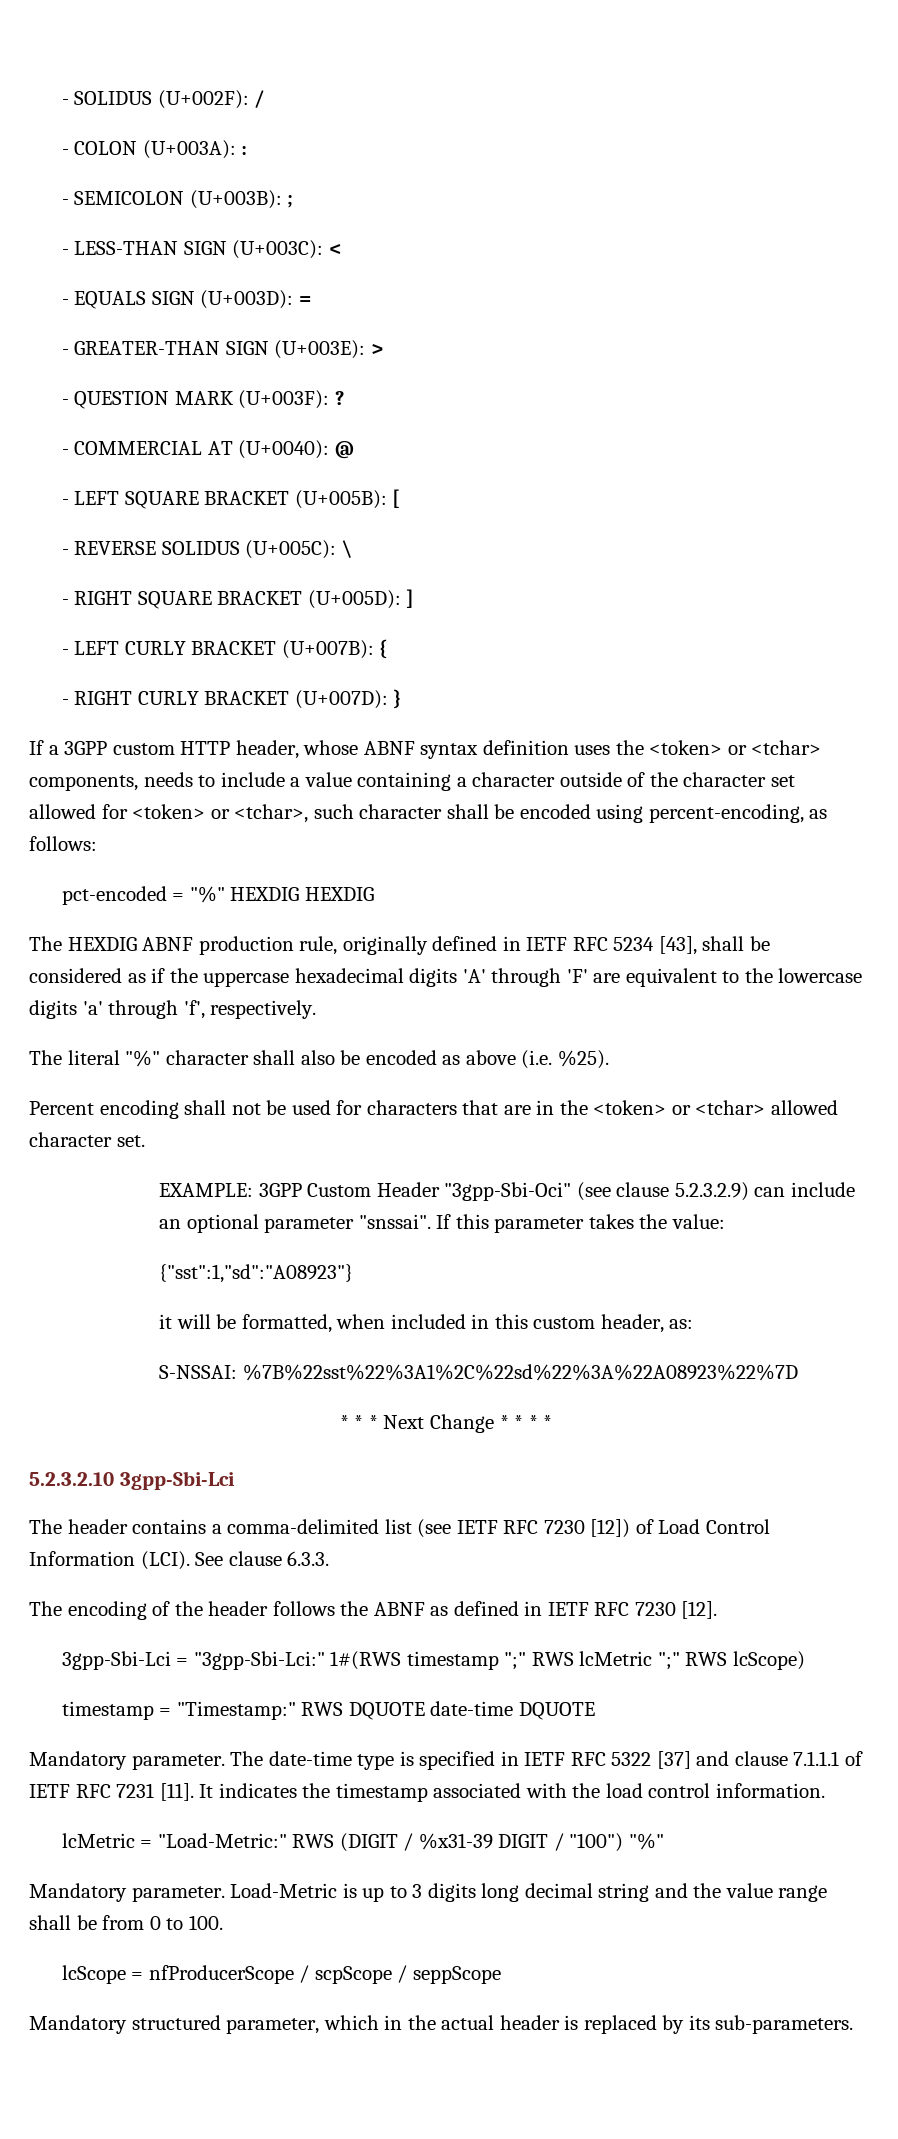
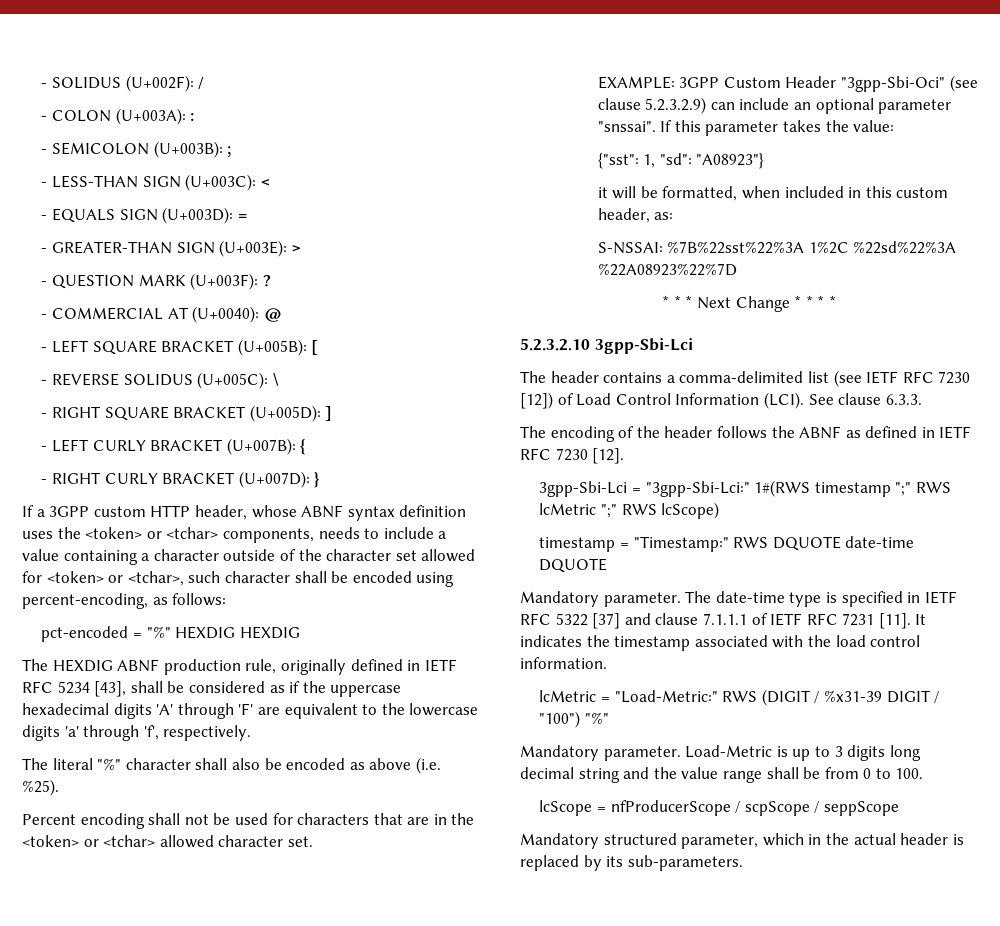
[159,1264,354,1283] {"sst":1,"sd":"A08923"} -> [597,153,765,169] {"sst": 1, "sd": "A08923"}
[242,1364,798,1381] %7B%22sst%22%3A1%2C%22sd%22%3A%22A08923%22%7D -> [667,241,957,254] [597,263,737,276] %7B%22sst%22%3A 1%2C %22sd%22%3A %22A08923%22%7D

